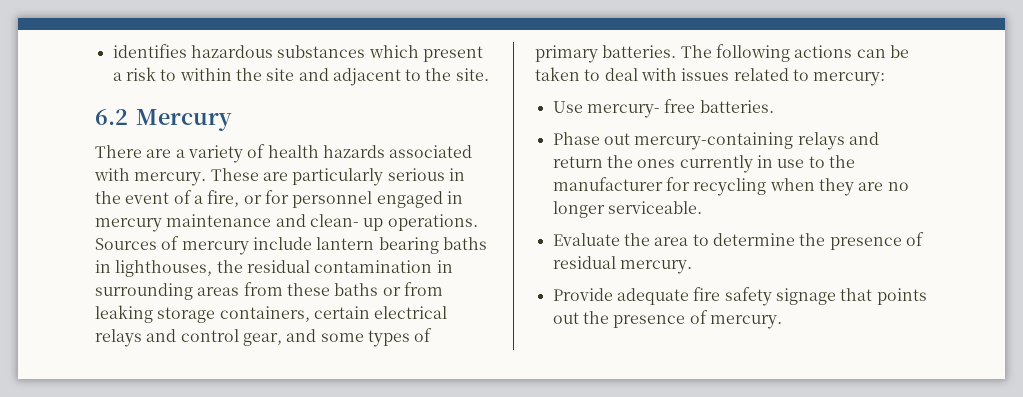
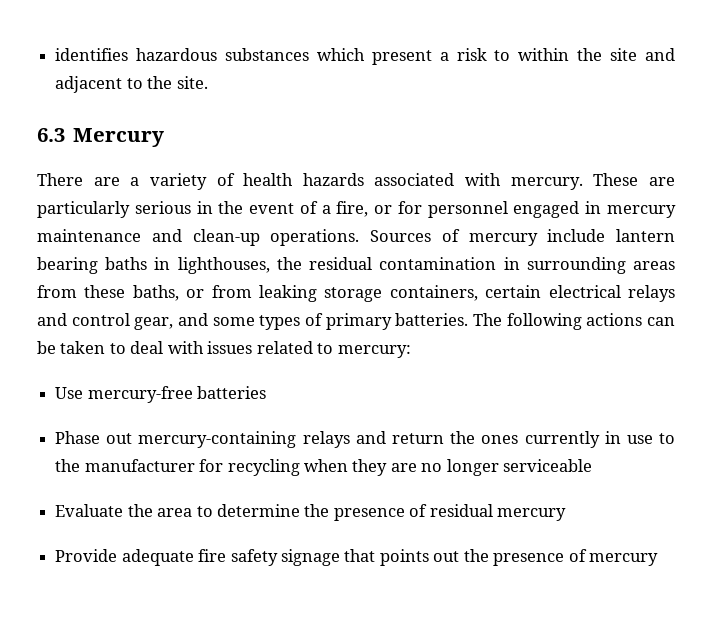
[95,109,128,125] 6.2 -> [37,128,65,142] 6.3
[309,214,384,231] clean- up -> [192,229,260,246] clean-up
[334,283,379,296] baths -> [132,285,179,301] baths,
[586,99,774,118] mercury- free batteries. -> [87,386,267,403] mercury-free batteries
[607,201,702,214] serviceable. -> [503,459,593,472] serviceable
[619,260,692,274] mercury. -> [497,508,567,521] mercury
[709,315,782,329] mercury. -> [589,553,659,566] mercury

